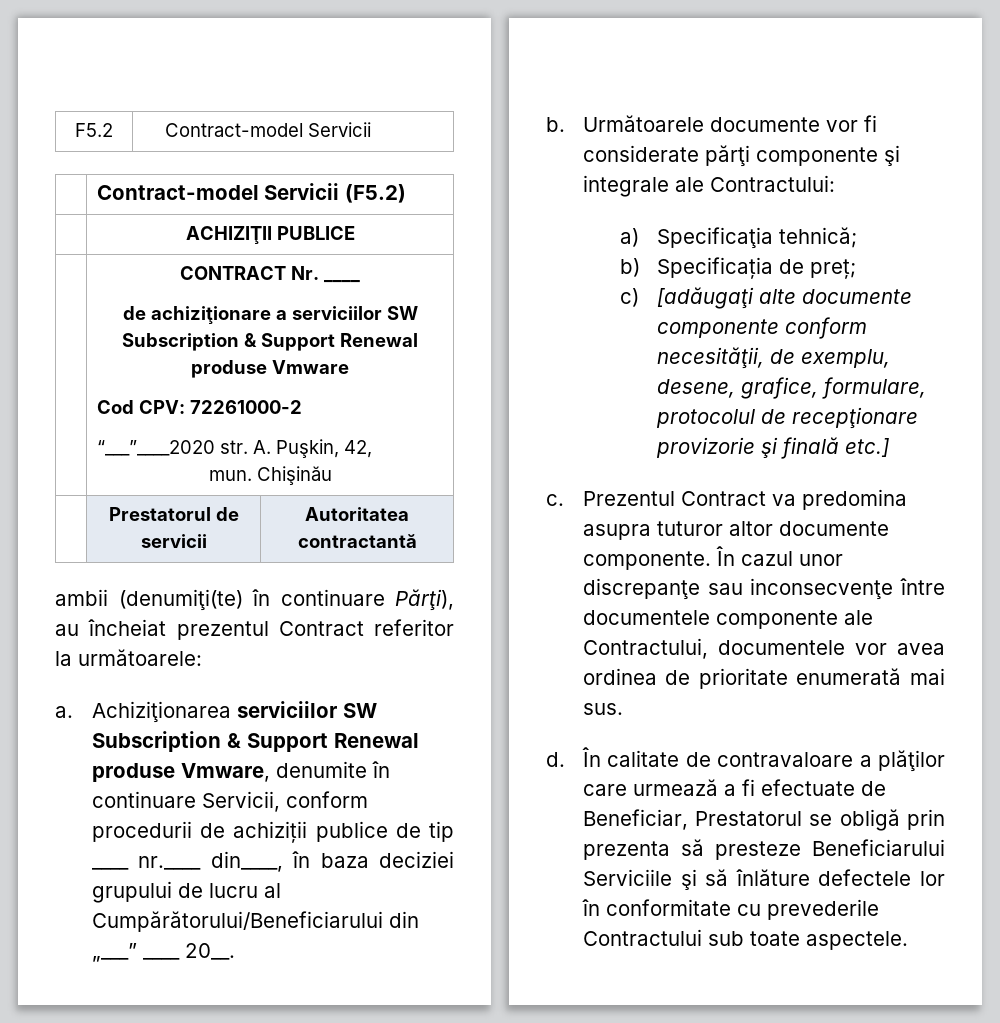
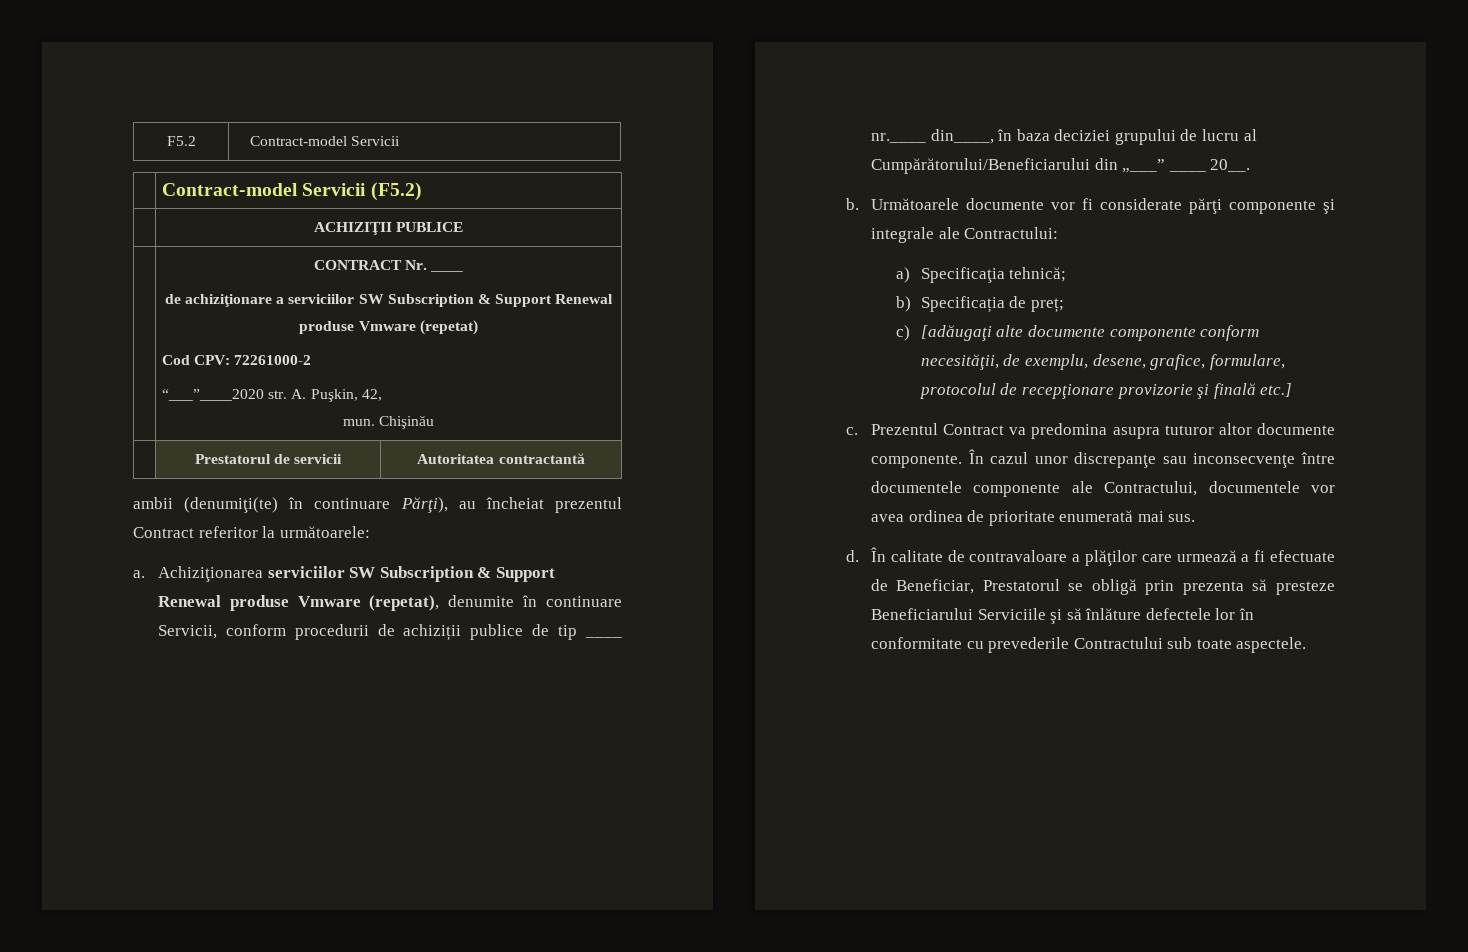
(349, 367) none -> [419,320,478,335] (repetat)
[180,763,270,782] Vmware, -> [297,595,440,611] Vmware (repetat),

